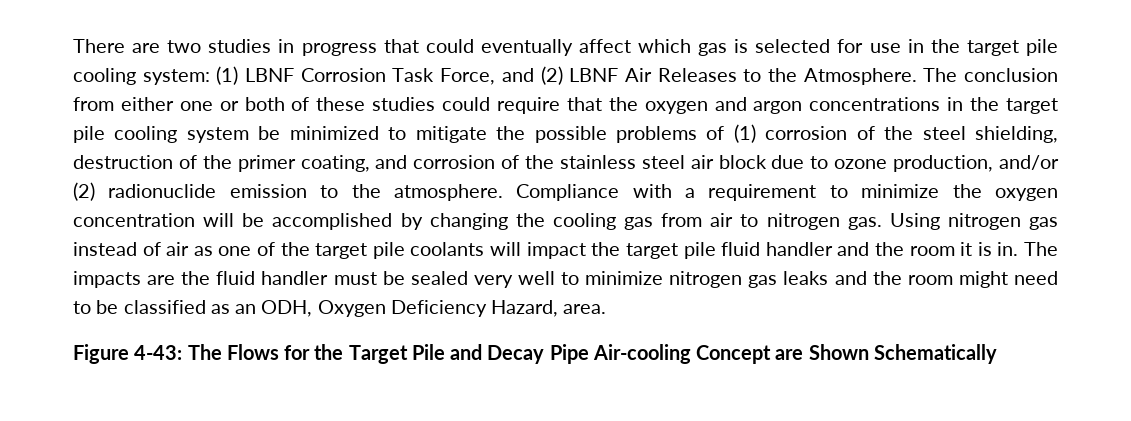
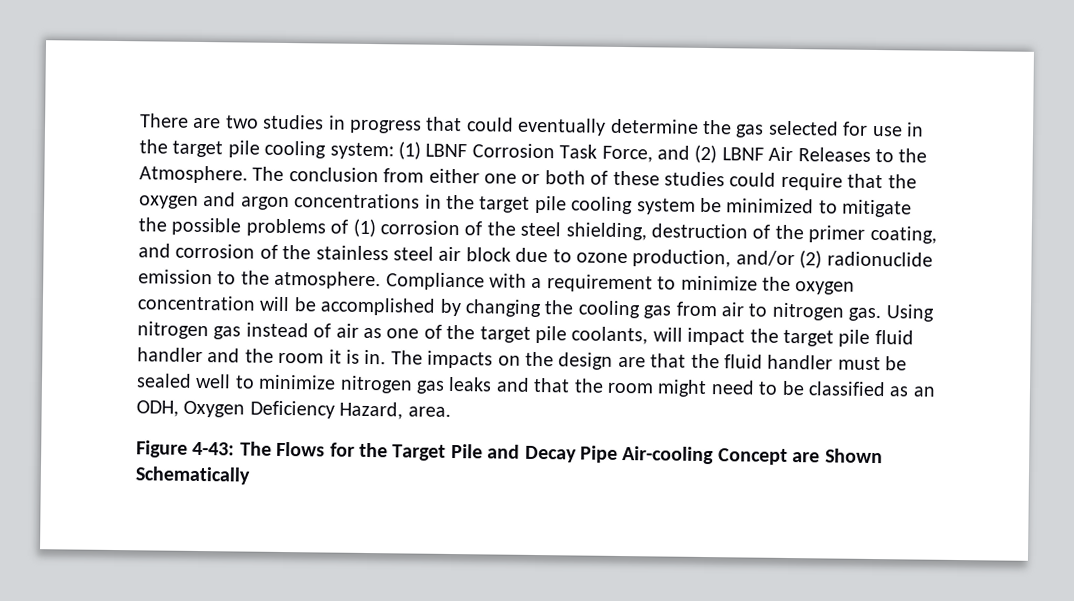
[578,39,749,56] affect which gas is -> [609,118,765,138] determine the gas
[410,242,485,256] coolants -> [571,326,649,345] coolants,
[147,275,176,285] are -> [497,351,687,370] on the design are that
[473,275,513,288] very -> (192, 380) none
(867, 278) none -> [533,377,571,393] that

